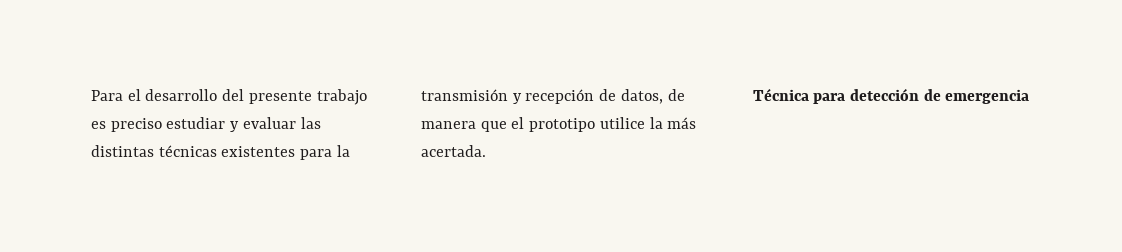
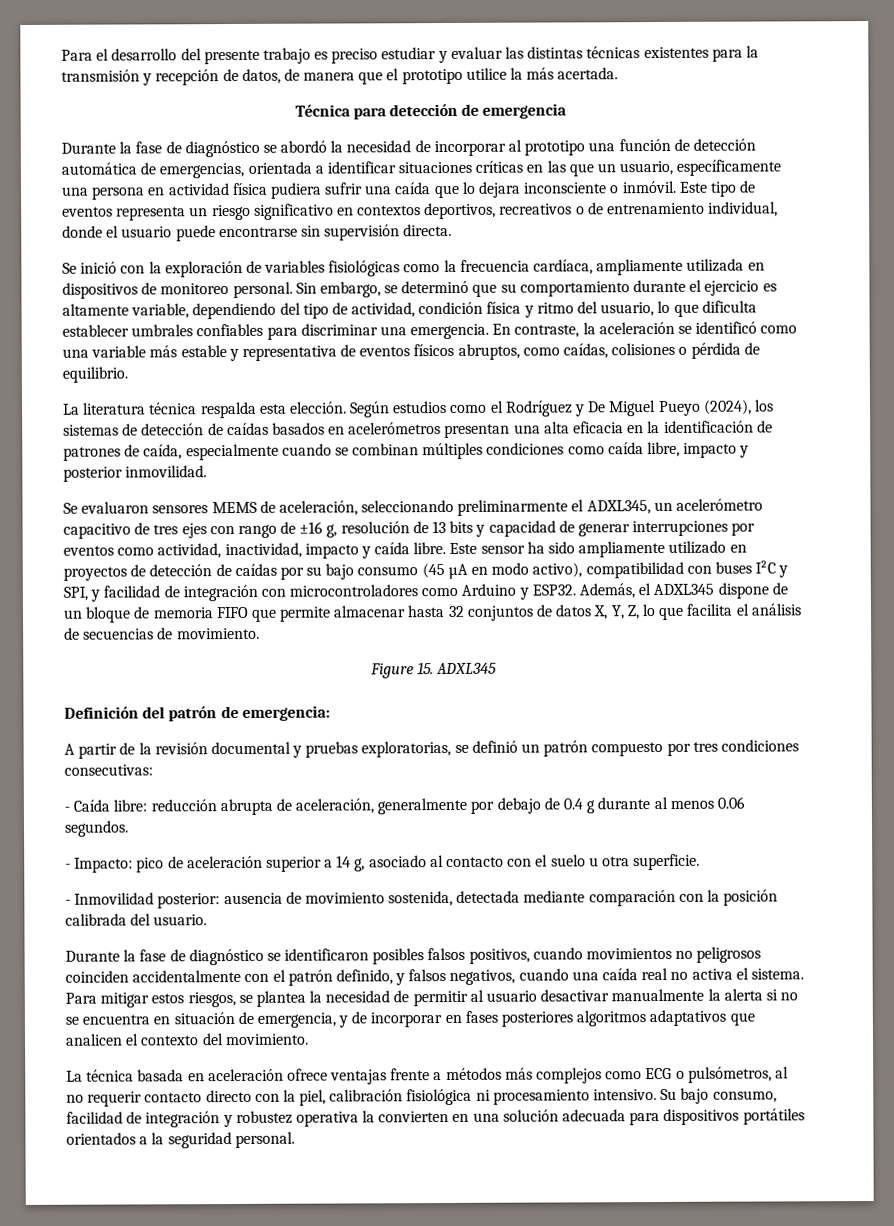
(1030, 96) none -> [61,138,756,158] [61,159,782,179] [61,180,757,200] [62,201,779,221] [62,223,453,242] [62,258,765,278] [62,279,777,299] [62,300,757,320] [62,321,798,340] [62,342,760,362] [62,366,128,383] [63,399,774,419] [63,420,773,439] [63,441,750,461] [63,465,208,482] [63,498,764,516] [63,520,756,539] [63,540,747,559] [63,560,789,581] [63,582,788,602] [63,603,802,623] [64,627,260,640] [369,662,498,679] [64,705,330,722] [64,739,799,759] [64,764,153,776] [64,796,745,816] [64,820,129,837] [65,853,701,873] [65,889,779,909] [65,913,208,926] [65,946,762,966] [65,967,804,986] [65,988,799,1008] [65,1009,755,1028] [65,1033,309,1046] [66,1066,789,1085] [66,1087,777,1107] [66,1108,805,1128] [66,1131,295,1149] // Durante la fase de diagnóstico se abordó la necesidad de incorporar al prototipo una función de detección automática de emergencias, orientada a identificar situaciones críticas en las que un usuario, específicamente una persona en actividad física pudiera sufrir una caída que lo dejara inconsciente o inmóvil. Este tipo de eventos representa un riesgo significativo en contextos deportivos, recreativos o de entrenamiento individual, donde el usuario puede encontrarse sin supervisión directa. // Se inició con la exploración de variables fisiológicas como la frecuencia cardíaca, ampliamente utilizada en dispositivos de monitoreo personal. Sin embargo, se determinó que su comportamiento durante el ejercicio es altamente variable, dependiendo del tipo de actividad, condición física y ritmo del usuario, lo que dificulta establecer umbrales confiables para discriminar una emergencia. En contraste, la aceleración se identificó como una variable más estable y representativa de eventos físicos abruptos, como caídas, colisiones o pérdida de equilibrio. // La literatura técnica respalda esta elección. Según estudios como el Rodríguez y De Miguel Pueyo (2024), los sistemas de detección de caídas basados en acelerómetros presentan una alta eficacia en la identificación de patrones de caída, especialmente cuando se combinan múltiples condiciones como caída libre, impacto y posterior inmovilidad. // Se evaluaron sensores MEMS de aceleración, seleccionando preliminarmente el ADXL345, un acelerómetro capacitivo de tres ejes con rango de ±16 g, resolución de 13 bits y capacidad de generar interrupciones por eventos como actividad, inactividad, impacto y caída libre. Este sensor ha sido ampliamente utilizado en proyectos de detección de caídas por su bajo consumo (45 µA en modo activo), compatibilidad con buses I²C y SPI, y facilidad de integración con microcontroladores como Arduino y ESP32. Además, el ADXL345 dispone de un bloque de memoria FIFO que permite almacenar hasta 32 conjuntos de datos X, Y, Z, lo que facilita el análisis de secuencias de movimiento. // Figure 15. ADXL345 // Definición del patrón de emergencia: // A partir de la revisión documental y pruebas exploratorias, se definió un patrón compuesto por tres condiciones consecutivas: // - Caída libre: reducción abrupta de aceleración, generalmente por debajo de 0.4 g durante al menos 0.06 segundos. // - Impacto: pico de aceleración superior a 14 g, asociado al contacto con el suelo u otra superficie. // - Inmovilidad posterior: ausencia de movimiento sostenida, detectada mediante comparación con la posición calibrada del usuario. // Durante la fase de diagnóstico se identificaron posibles falsos positivos, cuando movimientos no peligrosos coinciden accidentalmente con el patrón definido, y falsos negativos, cuando una caída real no activa el sistema. Para mitigar estos riesgos, se plantea la necesidad de permitir al usuario desactivar manualmente la alerta si no se encuentra en situación de emergencia, y de incorporar en fases posteriores algoritmos adaptativos que analicen el contexto del movimiento. // La técnica basada en aceleración ofrece ventajas frente a métodos más complejos como ECG o pulsómetros, al no requerir contacto directo con la piel, calibración fisiológica ni procesamiento intensivo. Su bajo consumo, facilidad de integración y robustez operativa la convierten en una solución adecuada para dispositivos portátiles orientados a la seguridad personal.

